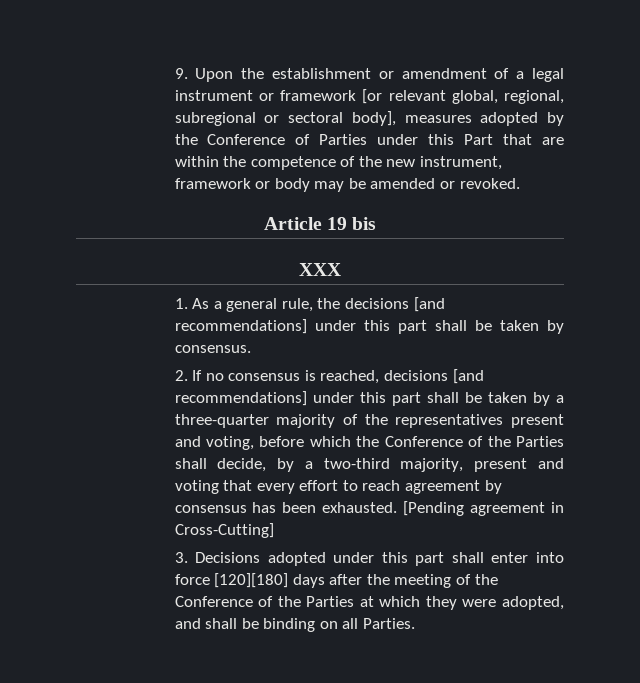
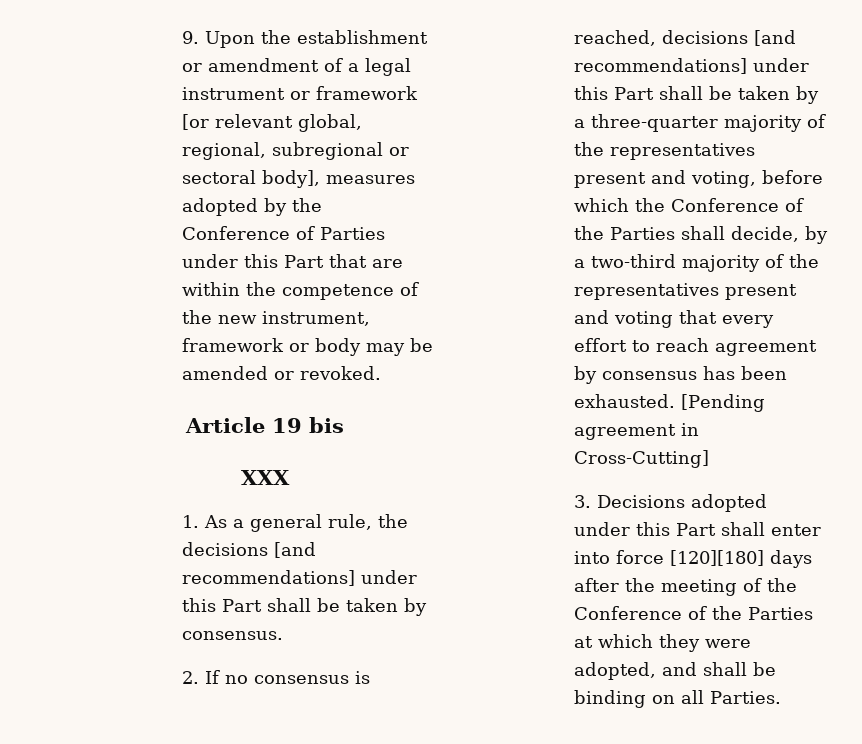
[397,320,427,334] part -> [221,599,262,612] Part
[391,392,421,406] part -> [613,87,654,100] Part
[400,458,464,472] majority, -> [681,254,819,272] [573,283,719,300] majority of the representatives
[415,552,445,566] part -> [675,523,716,536] Part

